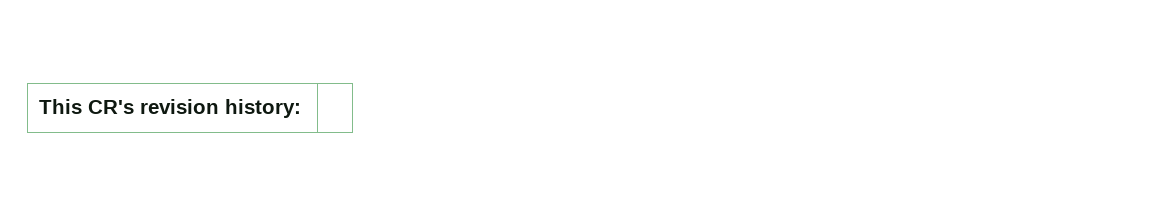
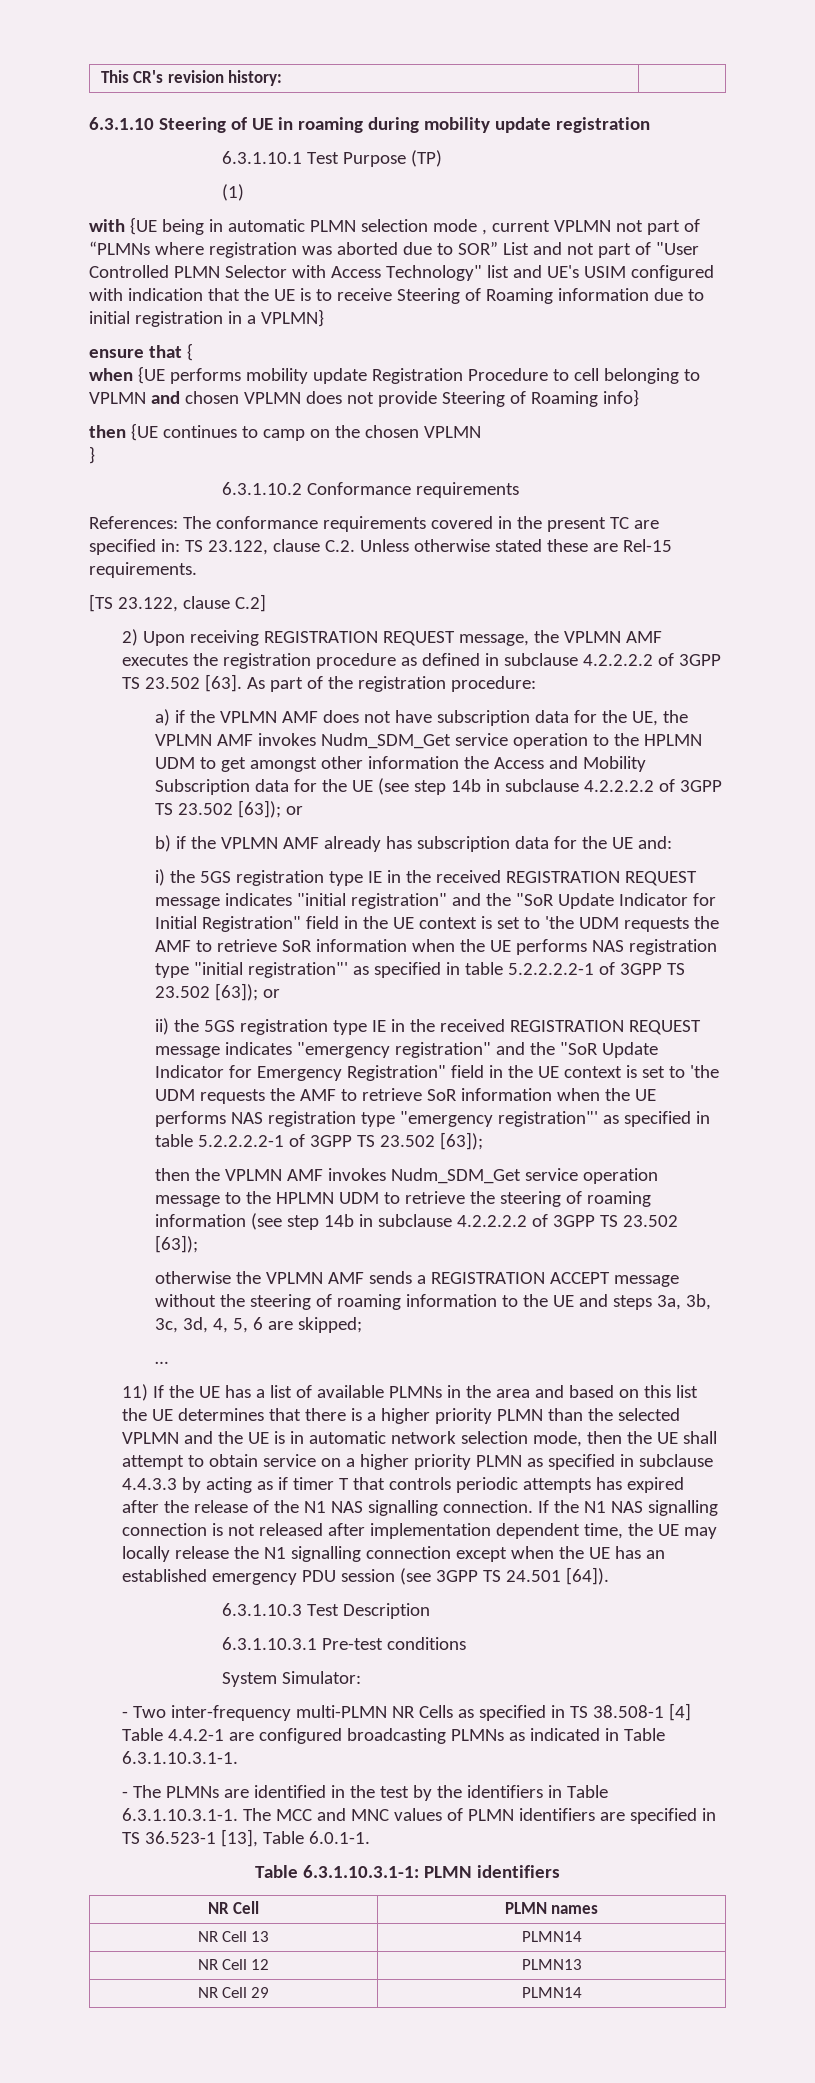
(302, 108) none -> [89,117,650,133] [221,150,442,167] [221,184,244,201] [89,217,700,235] [89,241,699,258] [89,265,714,281] [89,288,704,304] [89,309,324,327] [89,343,193,361] [89,366,700,384] [89,389,639,407] [89,423,481,441] [89,446,95,464] [221,482,519,498] [89,516,659,532] [89,539,672,555] [89,562,197,578] [89,594,266,612] [122,629,663,646] [122,653,722,669] [122,674,537,692] [155,709,689,726] [155,733,703,749] [155,756,647,772] [155,778,723,795] [155,800,304,818] [155,835,673,852] [155,869,698,886] [155,893,717,909] [155,916,720,932] [155,939,718,955] [155,962,686,978] [155,983,281,1001] [155,1018,702,1035] [155,1042,659,1058] [155,1065,720,1081] [155,1088,657,1104] [155,1111,711,1127] [155,1132,484,1150] [155,1168,659,1184] [155,1191,652,1207] [155,1213,679,1230] [155,1235,199,1253] [155,1271,680,1287] [155,1294,712,1310] [155,1317,363,1333] [155,1361,169,1364] [122,1384,699,1401] [122,1408,681,1424] [122,1431,718,1447] [122,1454,714,1470] [122,1477,685,1493] [122,1500,719,1516] [122,1523,718,1539] [122,1546,666,1562] [122,1567,610,1585] [221,1603,430,1619] [221,1637,466,1650] [221,1671,361,1687] [122,1703,692,1721] [122,1728,666,1744] [122,1751,239,1764] [122,1785,609,1801] [122,1808,717,1824] [122,1829,371,1847] [255,1865,560,1878] [207,1901,260,1914] [504,1902,599,1914] [197,1931,270,1942] [521,1931,582,1942] [197,1959,270,1970] [521,1959,582,1970] [197,1987,270,1998] [521,1987,582,1998] // 6.3.1.10 Steering of UE in roaming during mobility update registration // 6.3.1.10.1 Test Purpose (TP) // (1) // with {UE being in automatic PLMN selection mode , current VPLMN not part of “PLMNs where registration was aborted due to SOR” List and not part of "User Controlled PLMN Selector with Access Technology" list and UE's USIM configured with indication that the UE is to receive Steering of Roaming information due to initial registration in a VPLMN} // ensure that { // when {UE performs mobility update Registration Procedure to cell belonging to VPLMN and chosen VPLMN does not provide Steering of Roaming info} // then {UE continues to camp on the chosen VPLMN // } // 6.3.1.10.2 Conformance requirements // References: The conformance requirements covered in the present TC are specified in: TS 23.122, clause C.2. Unless otherwise stated these are Rel-15 requirements. // [TS 23.122, clause C.2] // 2) Upon receiving REGISTRATION REQUEST message, the VPLMN AMF executes the registration procedure as defined in subclause 4.2.2.2.2 of 3GPP TS 23.502 [63]. As part of the registration procedure: // a) if the VPLMN AMF does not have subscription data for the UE, the VPLMN AMF invokes Nudm_SDM_Get service operation to the HPLMN UDM to get amongst other information the Access and Mobility Subscription data for the UE (see step 14b in subclause 4.2.2.2.2 of 3GPP TS 23.502 [63]); or // b) if the VPLMN AMF already has subscription data for the UE and: // i) the 5GS registration type IE in the received REGISTRATION REQUEST message indicates "initial registration" and the "SoR Update Indicator for Initial Registration" field in the UE context is set to 'the UDM requests the AMF to retrieve SoR information when the UE performs NAS registration type "initial registration"' as specified in table 5.2.2.2.2-1 of 3GPP TS 23.502 [63]); or // ii) the 5GS registration type IE in the received REGISTRATION REQUEST message indicates "emergency registration" and the "SoR Update Indicator for Emergency Registration" field in the UE context is set to 'the UDM requests the AMF to retrieve SoR information when the UE performs NAS registration type "emergency registration"' as specified in table 5.2.2.2.2-1 of 3GPP TS 23.502 [63]); // then the VPLMN AMF invokes Nudm_SDM_Get service operation message to the HPLMN UDM to retrieve the steering of roaming information (see step 14b in subclause 4.2.2.2.2 of 3GPP TS 23.502 [63]); // otherwise the VPLMN AMF sends a REGISTRATION ACCEPT message without the steering of roaming information to the UE and steps 3a, 3b, 3c, 3d, 4, 5, 6 are skipped; // … // 11) If the UE has a list of available PLMNs in the area and based on this list the UE determines that there is a higher priority PLMN than the selected VPLMN and the UE is in automatic network selection mode, then the UE shall attempt to obtain service on a higher priority PLMN as specified in subclause 4.4.3.3 by acting as if timer T that controls periodic attempts has expired after the release of the N1 NAS signalling connection. If the N1 NAS signalling connection is not released after implementation dependent time, the UE may locally release the N1 signalling connection except when the UE has an established emergency PDU session (see 3GPP TS 24.501 [64]). // 6.3.1.10.3 Test Description // 6.3.1.10.3.1 Pre-test conditions // System Simulator: // - Two inter-frequency multi-PLMN NR Cells as specified in TS 38.508-1 [4] Table 4.4.2-1 are configured broadcasting PLMNs as indicated in Table 6.3.1.10.3.1-1. // - The PLMNs are identified in the test by the identifiers in Table 6.3.1.10.3.1-1. The MCC and MNC values of PLMN identifiers are specified in TS 36.523-1 [13], Table 6.0.1-1. // Table 6.3.1.10.3.1-1: PLMN identifiers // NR Cell | PLMN names // NR Cell 13 | PLMN14 // NR Cell 12 | PLMN13 // NR Cell 29 | PLMN14

